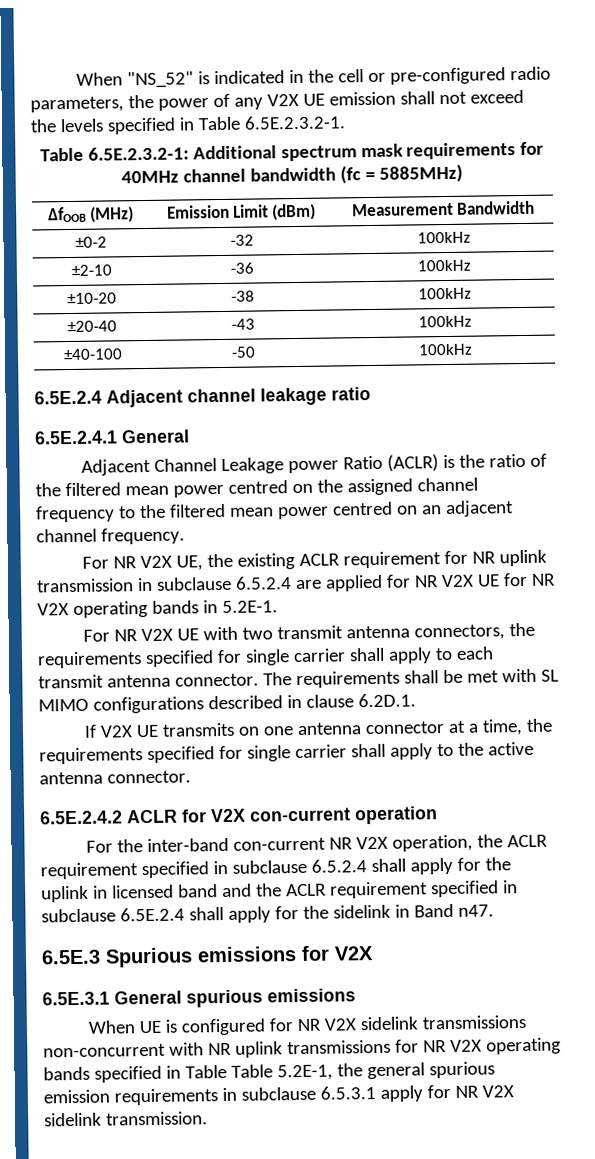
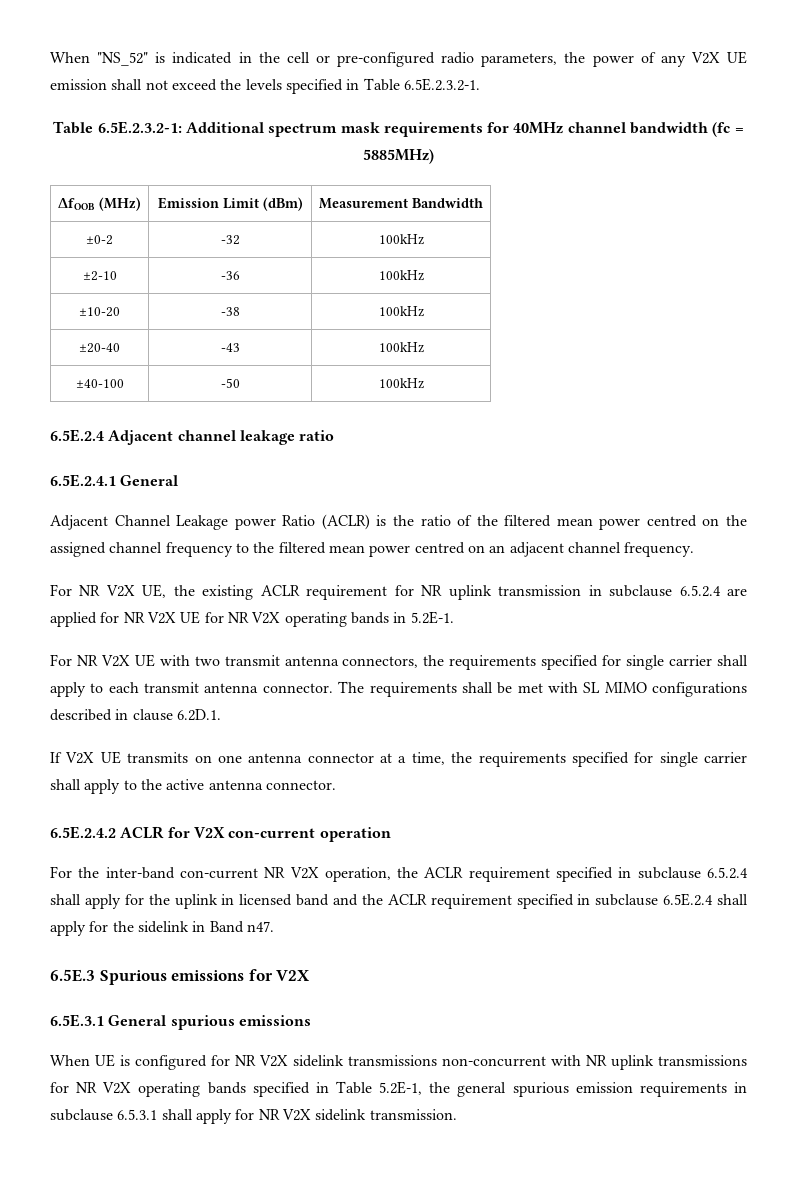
[230,1064,273,1078] Table -> (372, 1087) none
(376, 1093) none -> [161,1109,193,1120] shall

